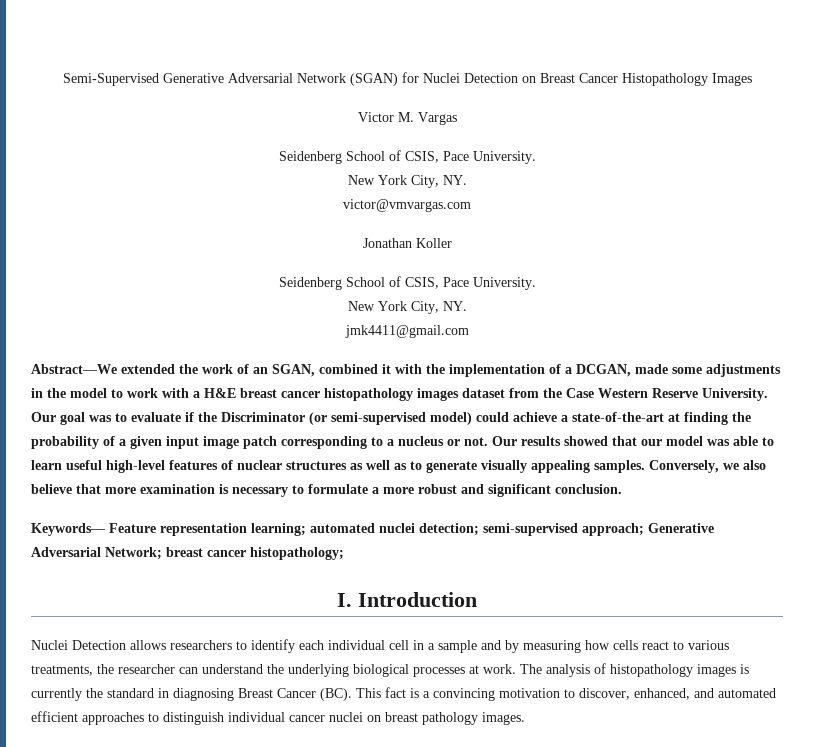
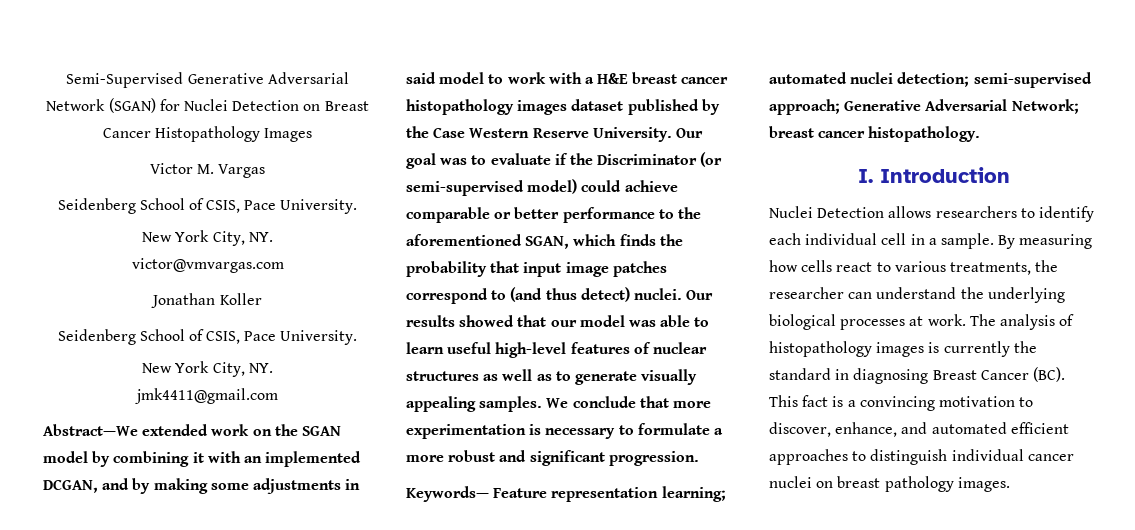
[179,364,668,377] the work of an SGAN, combined it with the implementation of a DCGAN, made -> [211,424,341,436] [43,451,362,467] [43,478,208,494] work on the SGAN model by combining it with an implemented DCGAN, and by making
[47,388,66,398] the -> [406,72,436,84] said
[509,388,539,398] from -> [627,99,720,115] published by
[561,412,751,425] [31,436,488,449] a state-of-the-art at finding the probability of a given input image patch corresponding to a nucleus or not. -> [406,207,701,223] [406,234,683,249] [406,261,667,277] [406,287,682,304] comparable or better performance to the aforementioned SGAN, which finds the probability that input image patches correspond to (and thus detect) nuclei.
[649,460,766,473] [31,484,72,494] Conversely, we also believe -> [546,396,636,408] We conclude
[140,484,215,494] examination -> [406,424,526,439] experimentation
[555,484,622,494] conclusion. -> [608,451,699,466] progression.
[250,547,344,560] histopathology; -> [868,126,981,142] histopathology.
[438,640,519,653] sample and by -> [940,233,1016,249] sample. By
[634,688,690,700] enhanced, -> [835,422,898,437] enhance,

